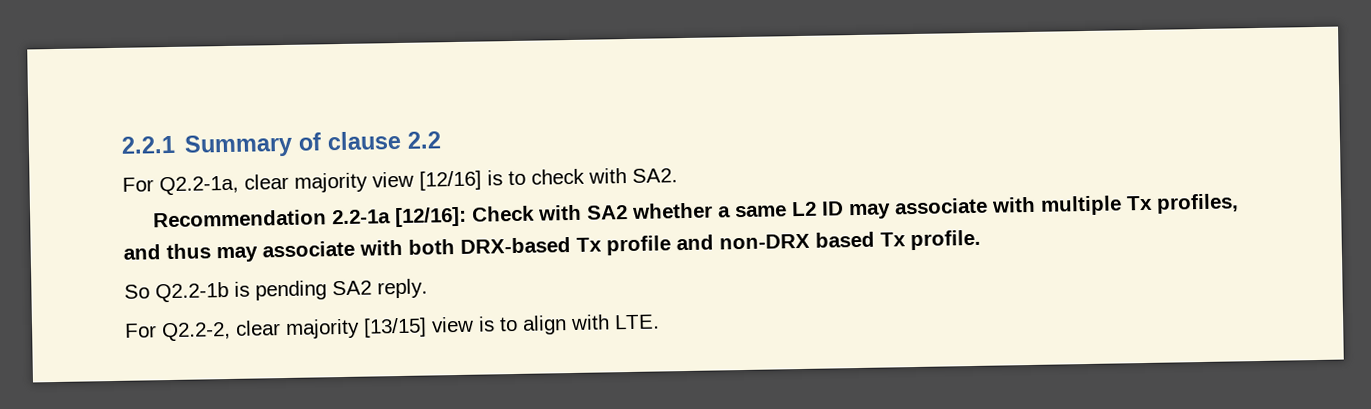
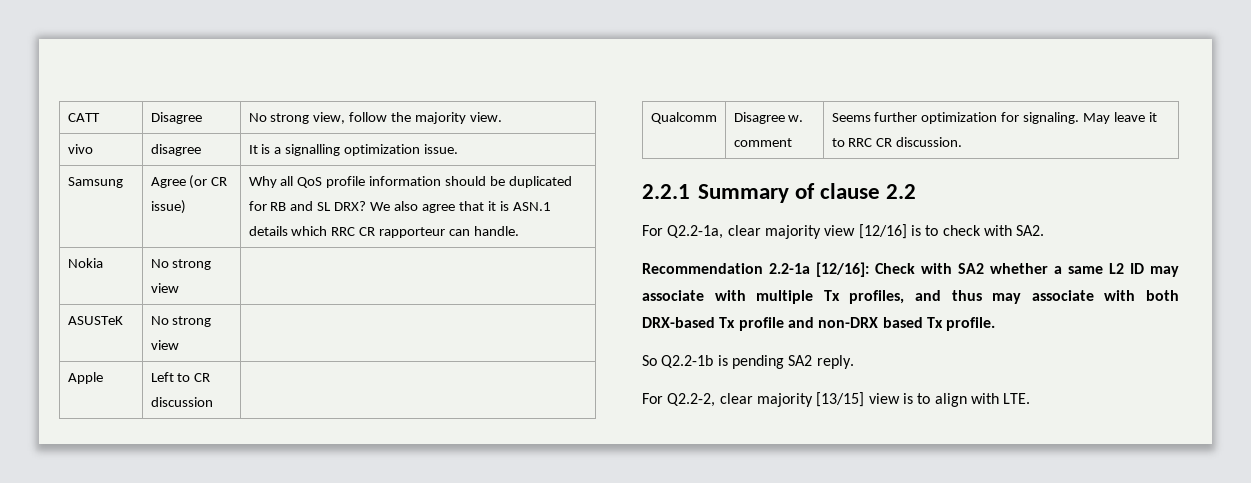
(121, 144) none -> [67,113,100,122] [150,112,202,124] [248,112,502,124] [67,144,93,154] [150,144,201,156] [248,144,459,156] [67,177,123,188] [150,175,228,189] [150,200,186,214] [248,176,572,188] [248,201,551,213] [248,226,519,238] [67,258,103,268] [150,259,212,270] [150,283,179,293] [67,316,123,325] [150,316,212,327] [150,340,179,350] [67,372,103,384] [150,372,211,382] [150,397,213,407] [650,112,717,124] [733,112,804,124] [733,138,792,147] [831,112,1157,124] [831,137,963,147] CATT | Disagree | No strong view, follow the majority view. // vivo | disagree | It is a signalling optimization issue. // Samsung | Agree (or CR issue) | Why all QoS profile information should be duplicated for RB and SL DRX? We also agree that it is ASN.1 details which RRC CR rapporteur can handle. // Nokia | No strong view | // ASUSTeK | No strong view | // Apple | Left to CR discussion | // Qualcomm | Disagree w. comment | Seems further optimization for signaling. May leave it to RRC CR discussion. //

